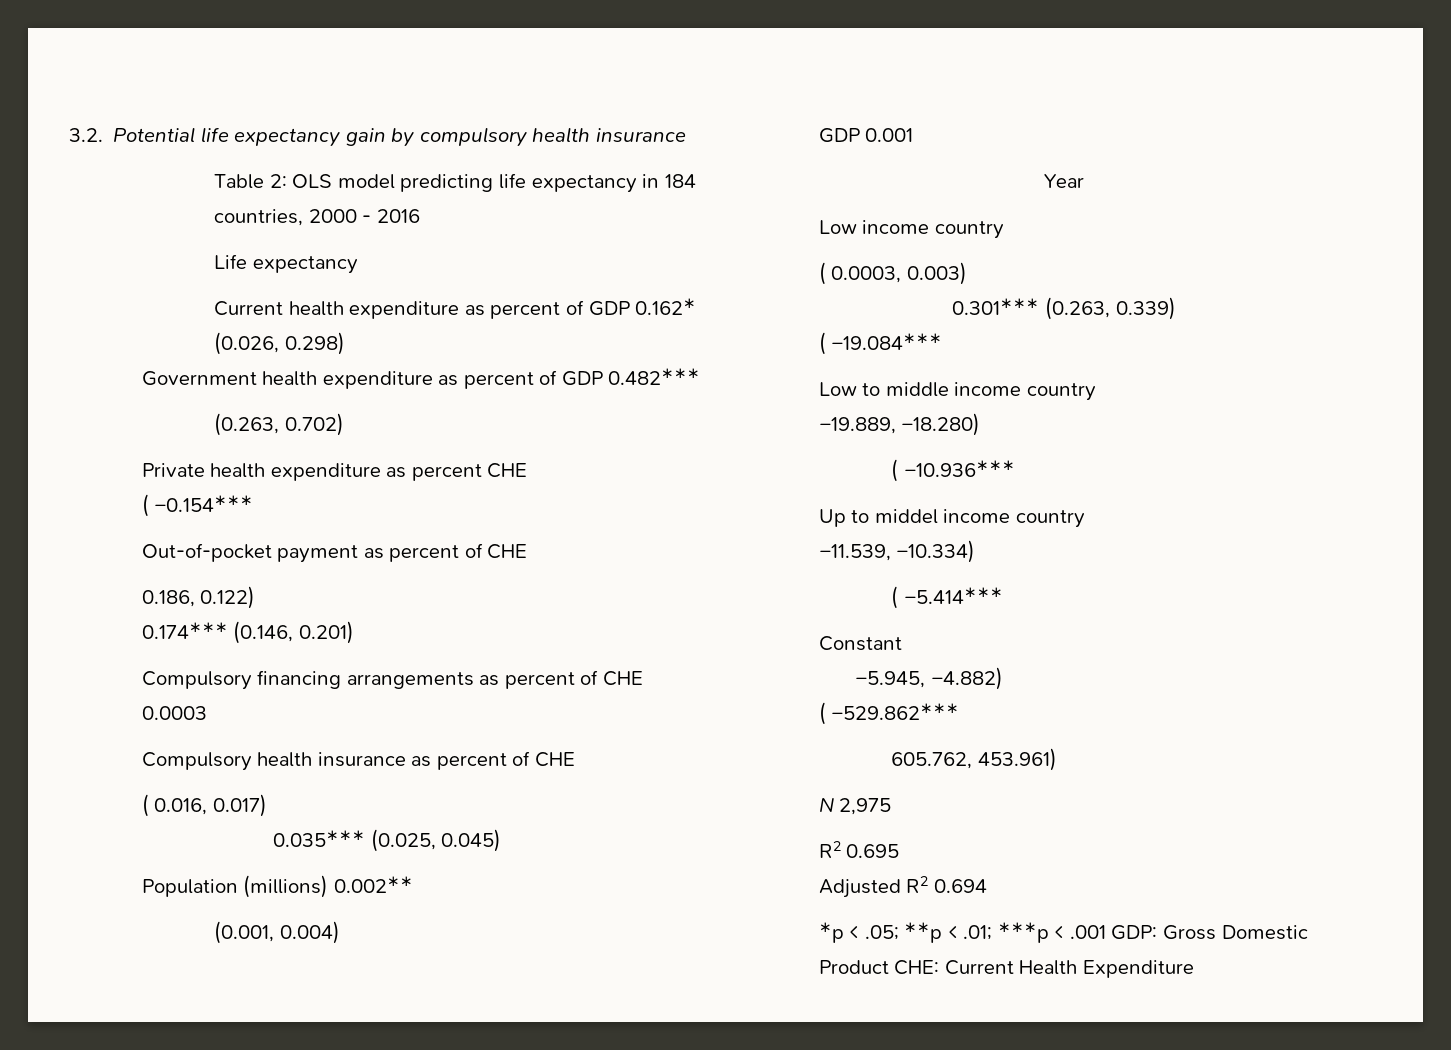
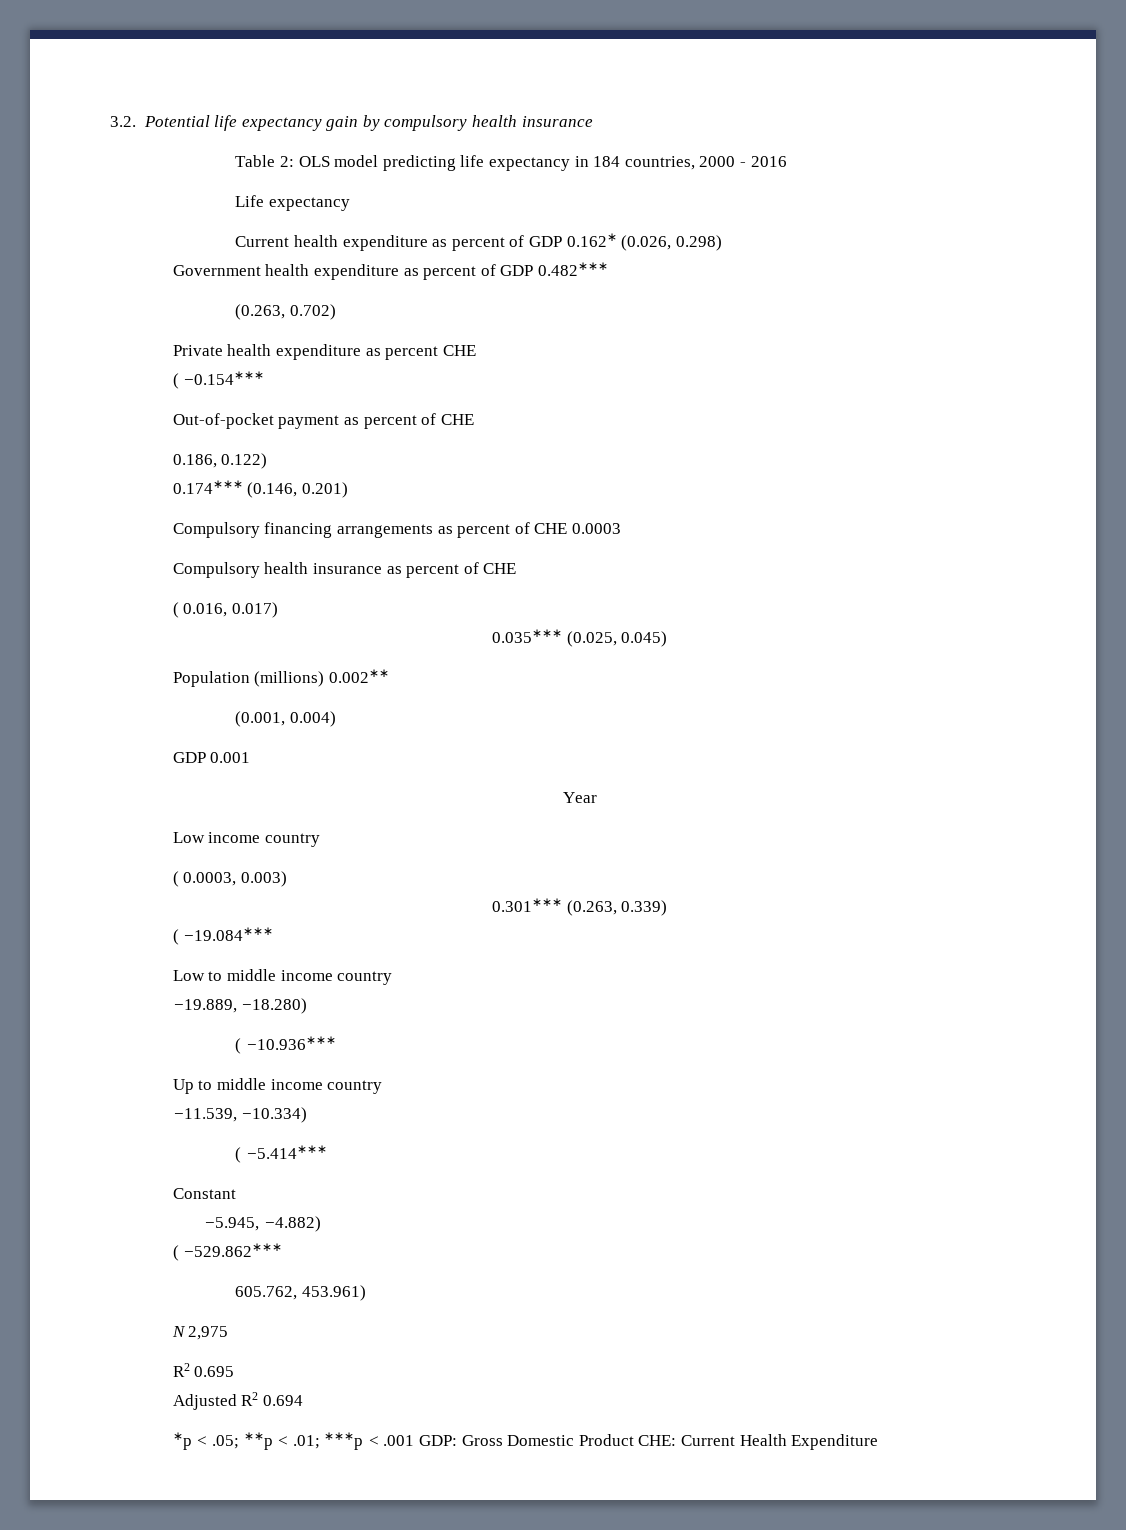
[874,509,938,524] middel -> [216,1078,266,1090] middle

